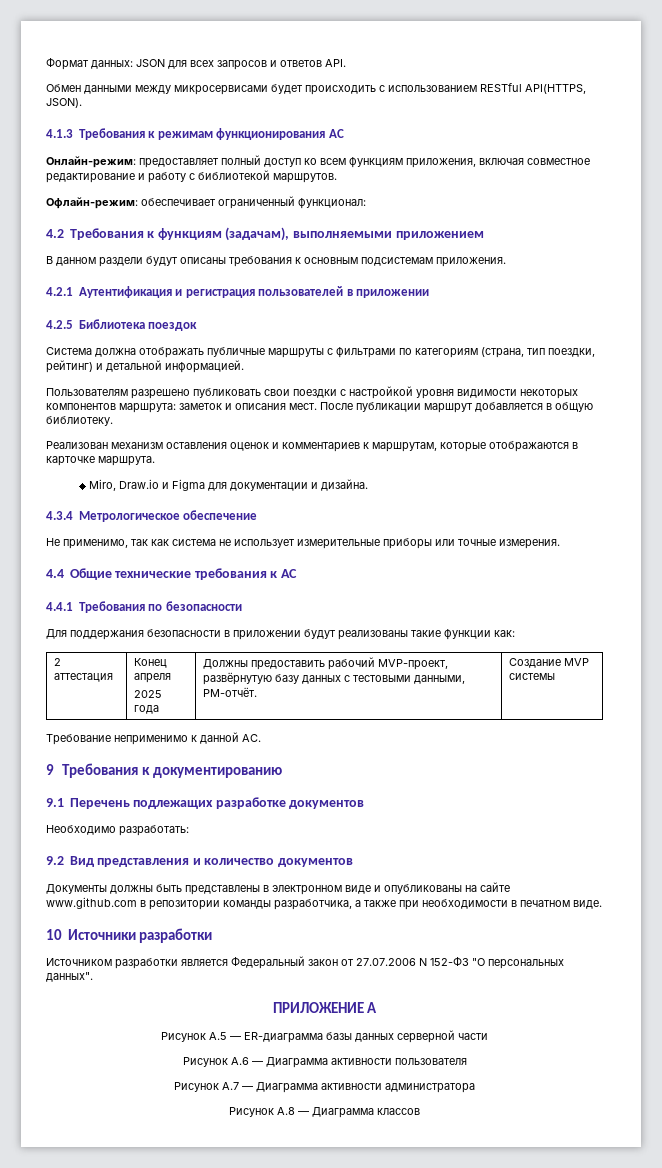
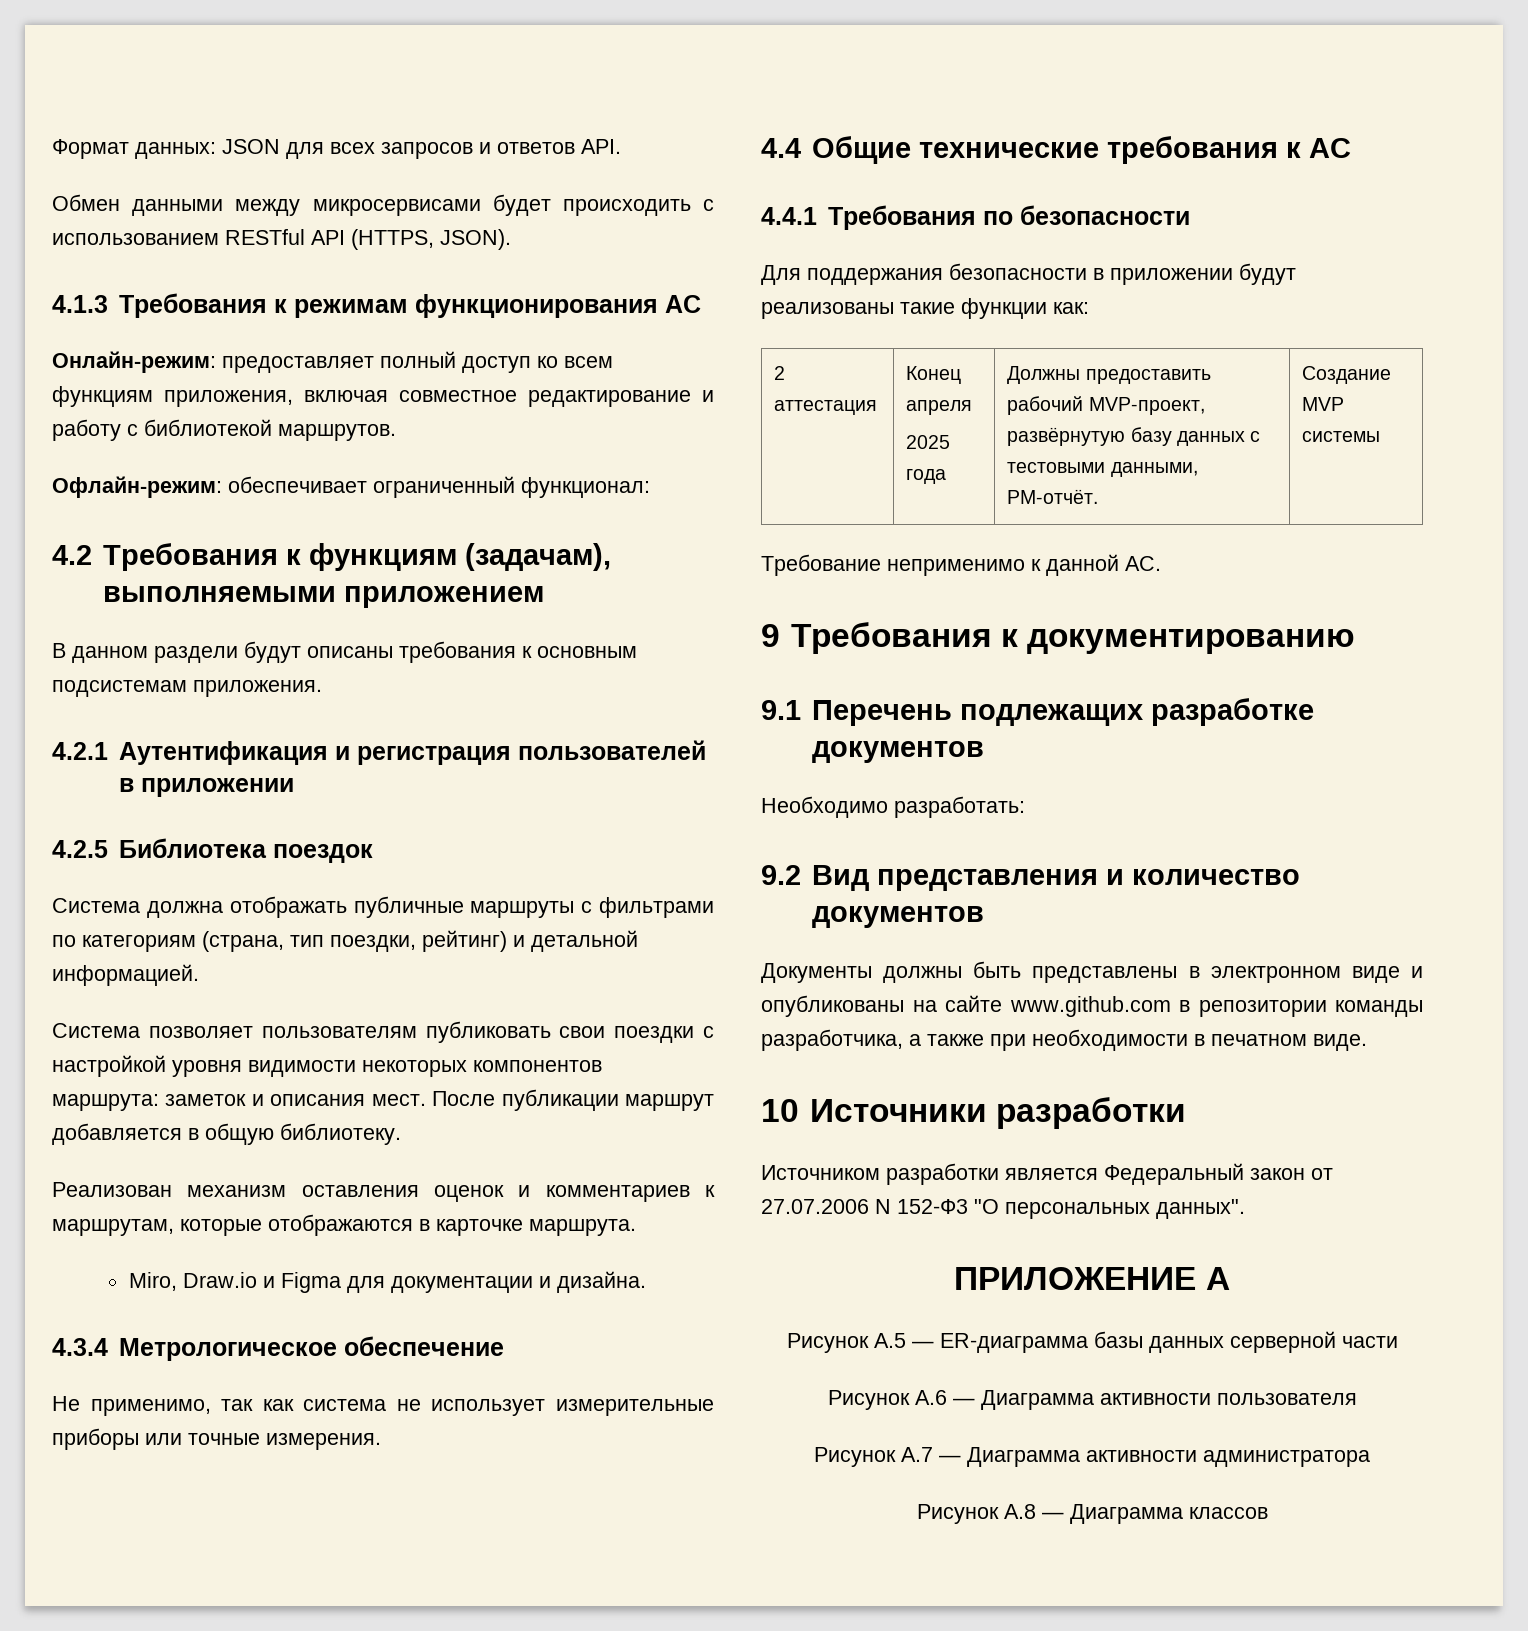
[525,84,586,94] API(HTTPS, -> [311,229,434,250] API (HTTPS,
[46,388,190,399] Пользователям разрешено -> [52,1023,417,1038] Система позволяет пользователям

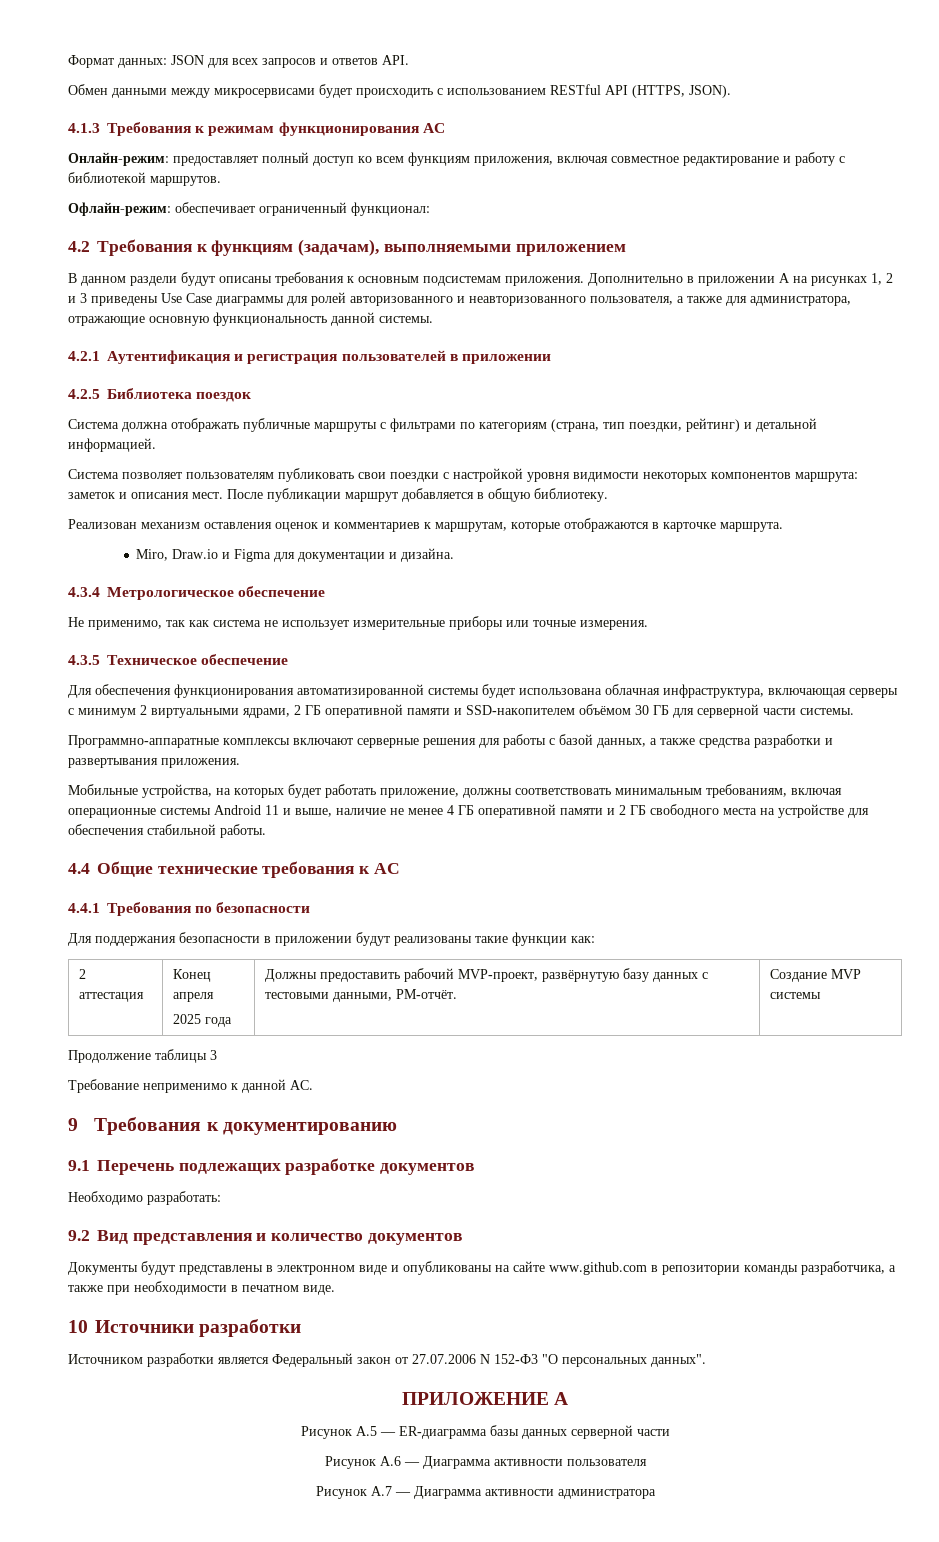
(322, 688) none -> [588,273,893,286] [68,292,851,306] [68,312,433,326] Дополнительно в приложении А на рисунках 1, 2 и 3 приведены Use Case диаграммы для ролей авторизованного и неавторизованного пользователя, а также для администратора, отражающие основную функциональность данной системы.
(381, 1441) none -> [68,654,289,665] [68,684,898,698] [68,704,854,718] [68,734,833,748] [68,758,240,768] [68,784,842,798] [68,804,869,818] [68,824,266,838] // 4.3.5 Техническое обеспечение // Для обеспечения функционирования автоматизированной системы будет использована облачная инфраструктура, включающая серверы с минимум 2 виртуальными ядрами, 2 ГБ оперативной памяти и SSD-накопителем объёмом 30 ГБ для серверной части системы. // Программно-аппаратные комплексы включают серверные решения для работы с базой данных, а также средства разработки и развертывания приложения. // Мобильные устройства, на которых будет работать приложение, должны соответствовать минимальным требованиям, включая операционные системы Android 11 и выше, наличие не менее 4 ГБ оперативной памяти и 2 ГБ свободного места на устройстве для обеспечения стабильной работы.
(1381, 436) none -> [68,1049,217,1063] // Продолжение таблицы 3
[883,961,1022,983] должны быть -> [141,1261,175,1275] будут
[916,1504,1268,1524] // Рисунок А.8 — Диаграмма классов -> (656, 1494) none

